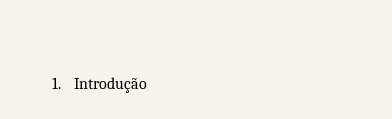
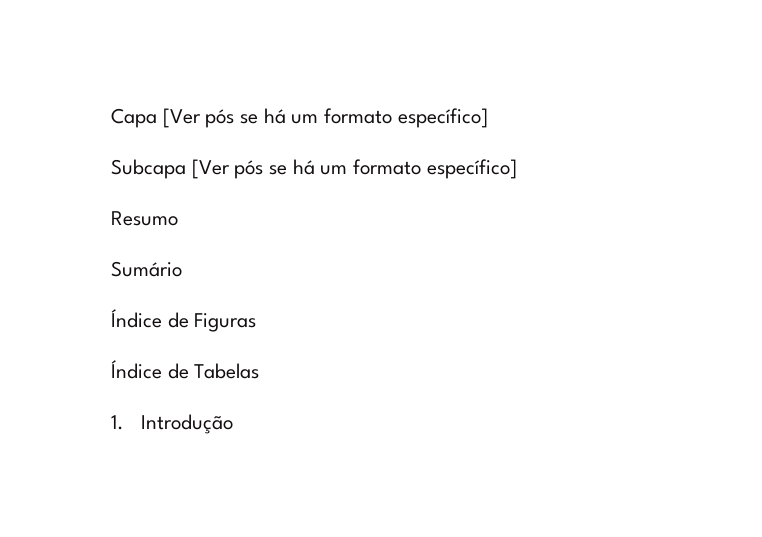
(52, 83) none -> [111,108,488,128] [111,159,517,179] [111,211,178,226] [111,261,182,277] [111,309,257,332] [111,360,260,379] Capa [Ver pós se há um formato específico] // Subcapa [Ver pós se há um formato específico] // Resumo // Sumário // Índice de Figuras // Índice de Tabelas //

